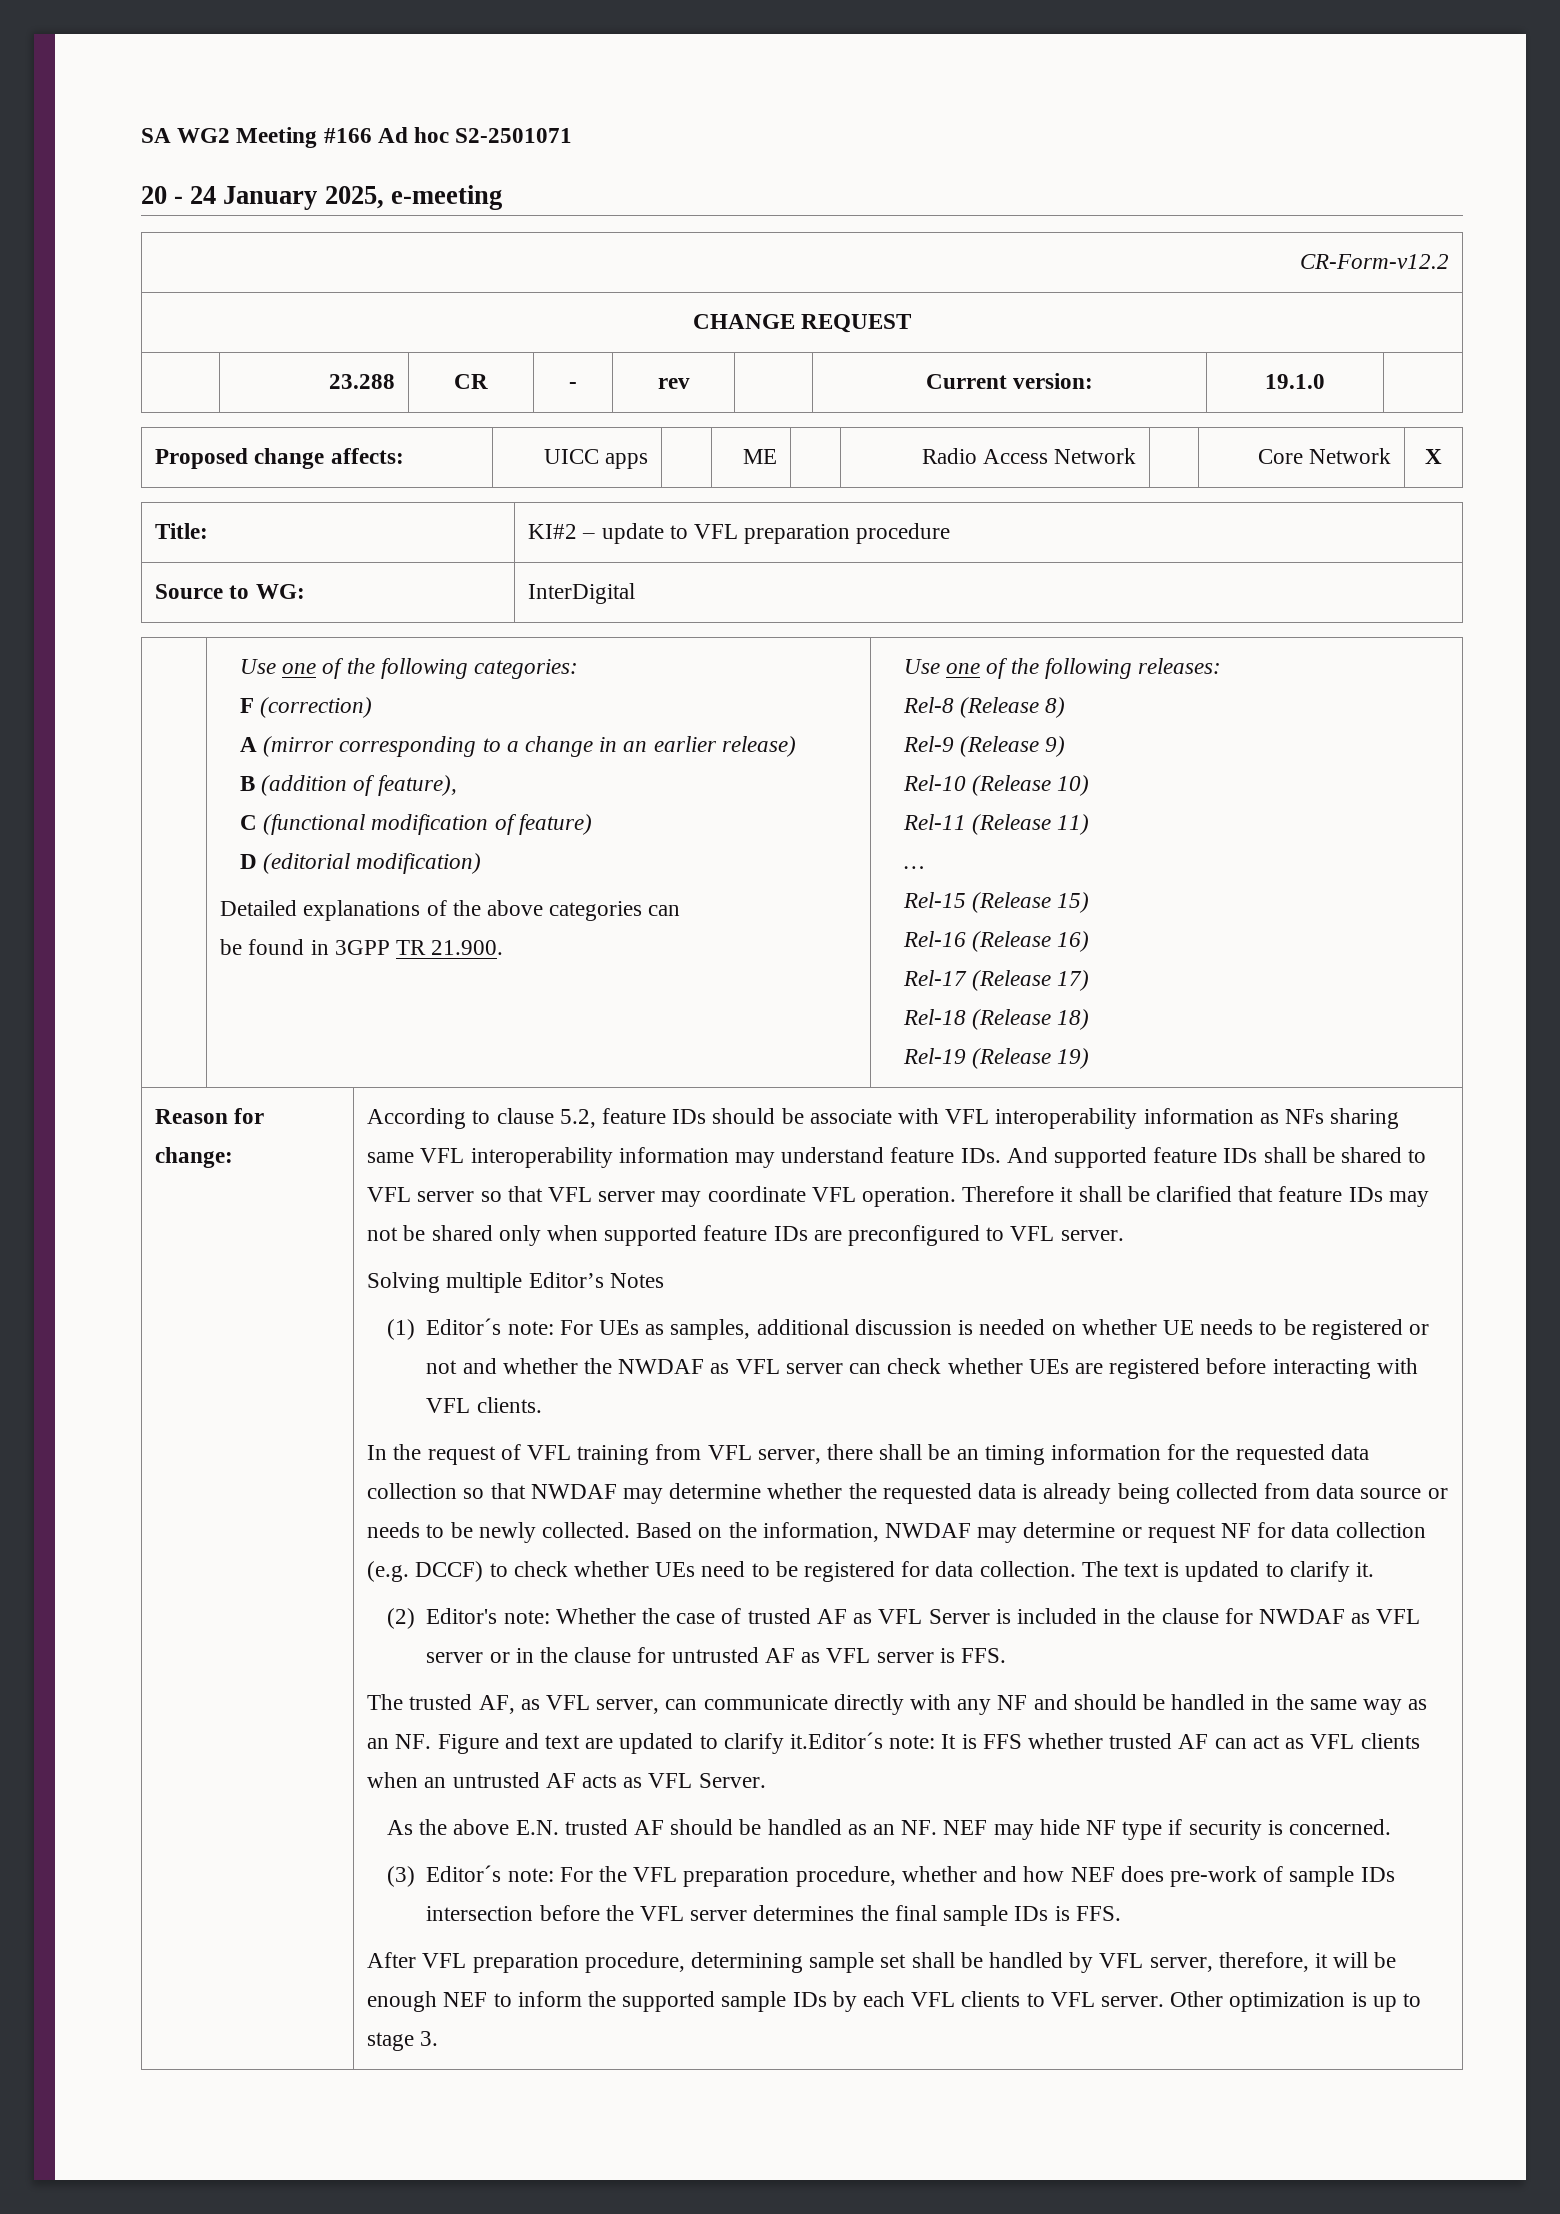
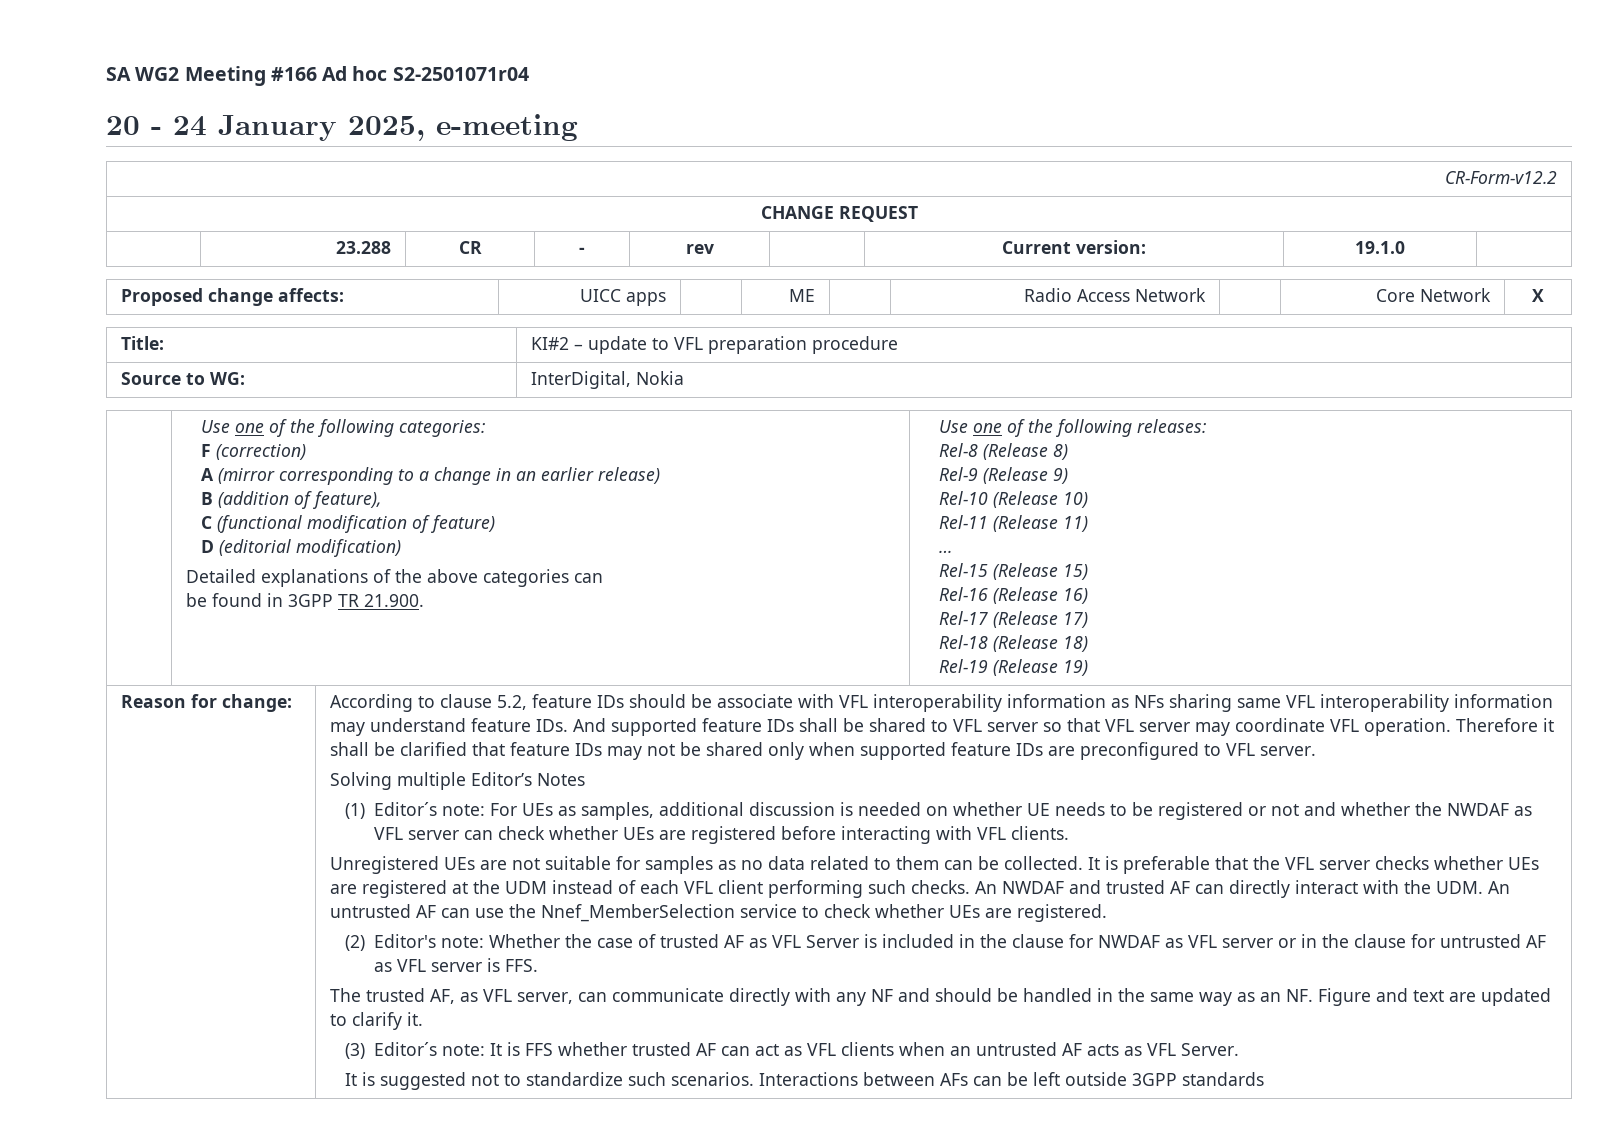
[455,128,573,143] S2-2501071 -> [392,67,529,81] S2-2501071r04
[528,583,636,604] InterDigital -> [531,371,685,389] InterDigital, Nokia
[367,1444,1369,1465] [367,1483,1448,1504] [367,1522,1426,1543] [367,1561,1375,1582] In the request of VFL training from VFL server, there shall be an timing information for the requested data collection so that NWDAF may determine whether the requested data is already being collected from data source or needs to be newly collected. Based on the information, NWDAF may determine or request NF for data collection (e.g. DCCF) to check whether UEs need to be registered for data collection. The text is updated to clarify it. -> [330,856,1540,874] [330,880,1511,898] [330,904,1108,922] Unregistered UEs are not suitable for samples as no data related to them can be collected. It is preferable that the VFL server checks whether UEs are registered at the UDM instead of each VFL client performing such checks. An NWDAF and trusted AF can directly interact with the UDM. An untrusted AF can use the Nnef_MemberSelection service to check whether UEs are registered.
[789,1732,883,1749] it.Editor´s -> [407,1012,424,1026] [345,1042,437,1059] it. // (3) Editor´s
[386,1819,1392,1840] [386,1865,1395,1887] [426,1905,1121,1926] [367,1952,1397,1973] [367,1991,1422,2012] [367,2031,439,2051] As the above E.N. trusted AF should be handled as an NF. NEF may hide NF type if security is concerned. // (3) Editor´s note: For the VFL preparation procedure, whether and how NEF does pre-work of sample IDs intersection before the VFL server determines the final sample IDs is FFS. // After VFL preparation procedure, determining sample set shall be handled by VFL server, therefore, it will be enough NEF to inform the supported sample IDs by each VFL clients to VFL server. Other optimization is up to stage 3. -> [345,1072,1265,1090] It is suggested not to standardize such scenarios. Interactions between AFs can be left outside 3GPP standards

